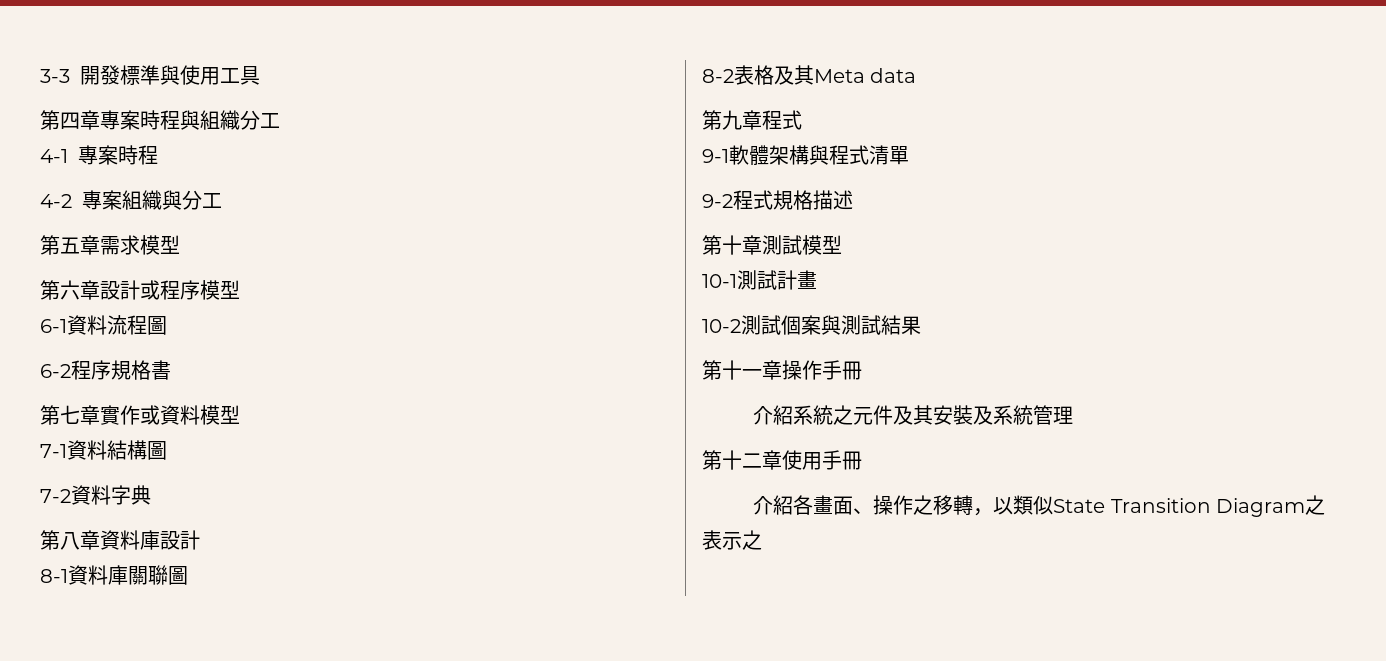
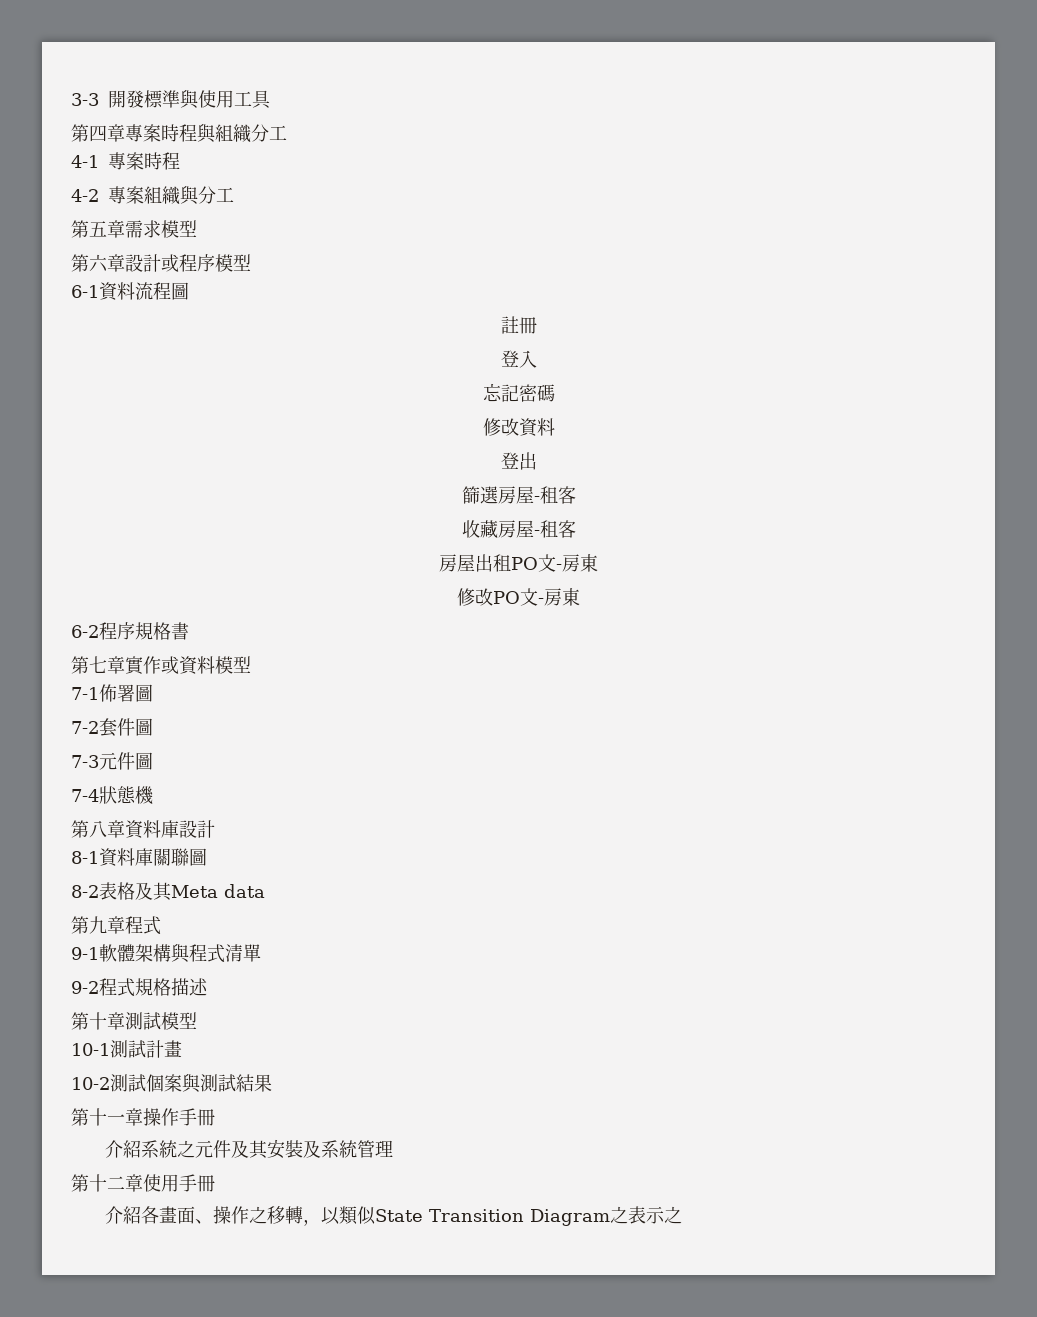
(167, 325) none -> [500,316,537,334] [500,350,537,368] [482,383,555,402] [482,418,555,437] [500,452,537,470] [461,486,576,504] [461,520,576,538] [439,554,598,572] [457,588,580,606] // 註冊 // 登入 // 忘記密碼 // 修改資料 // 登出 // 篩選房屋-租客 // 收藏房屋-租客 // 房屋出租PO文-房東 // 修改PO文-房東
[67,440,147,460] 資料結構 -> [99,684,135,702] 佈署
[71,485,151,505] 資料字典 -> [99,718,153,737] [71,752,153,770] [71,786,154,805] 套件圖 // 7-3元件圖 // 7-4狀態機

